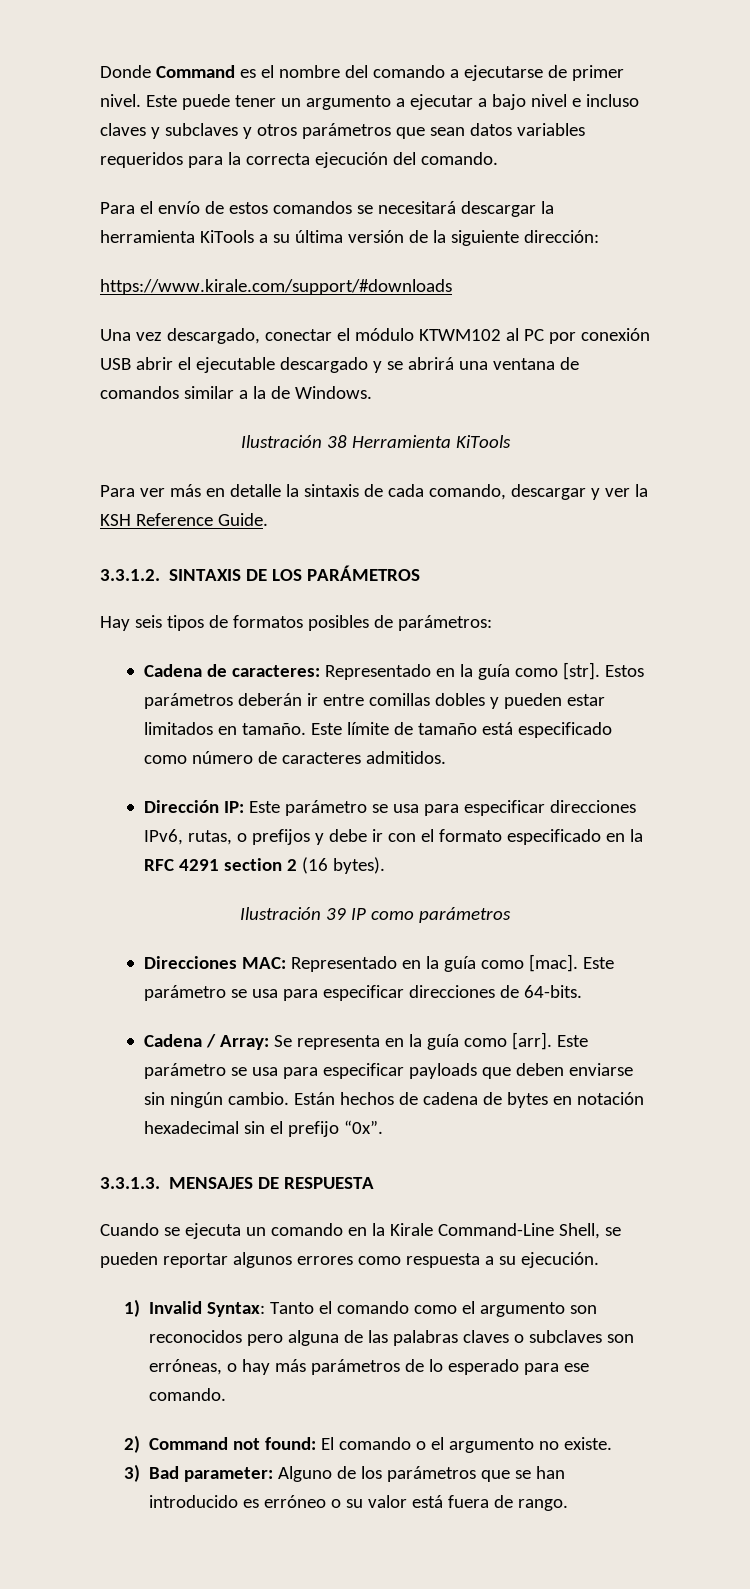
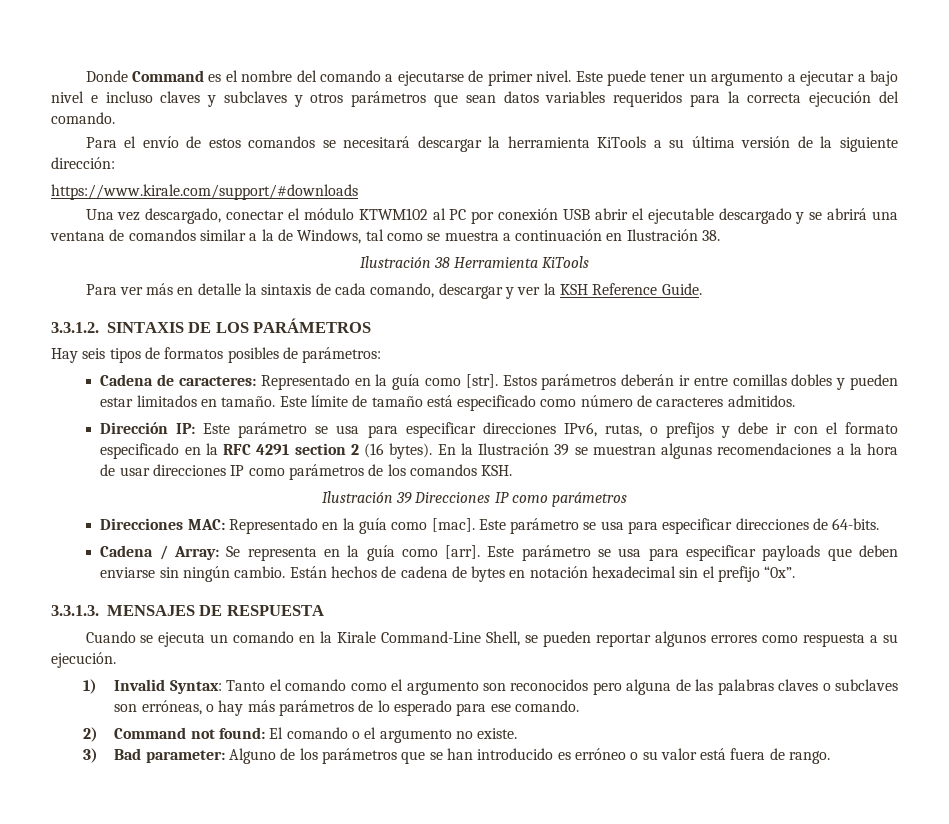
[294,386,372,399] Windows. -> [297,229,721,244] Windows, tal como se muestra a continuación en Ilustración 38.
[240,907,347,920] // Ilustración 39 -> [437,443,898,459] [100,464,513,480] [321,491,491,504] En la Ilustración 39 se muestran algunas recomendaciones a la hora de usar direcciones IP como parámetros de los comandos KSH. // Ilustración 39 Direcciones

